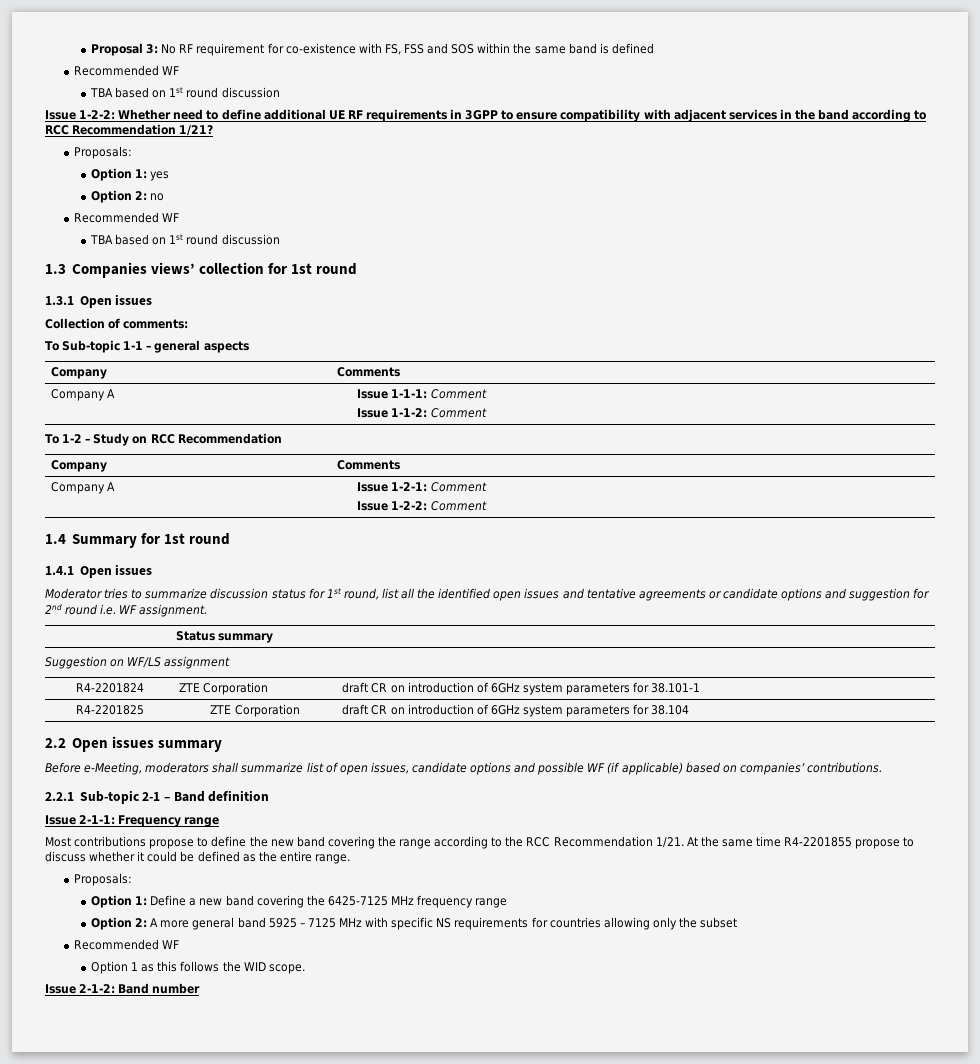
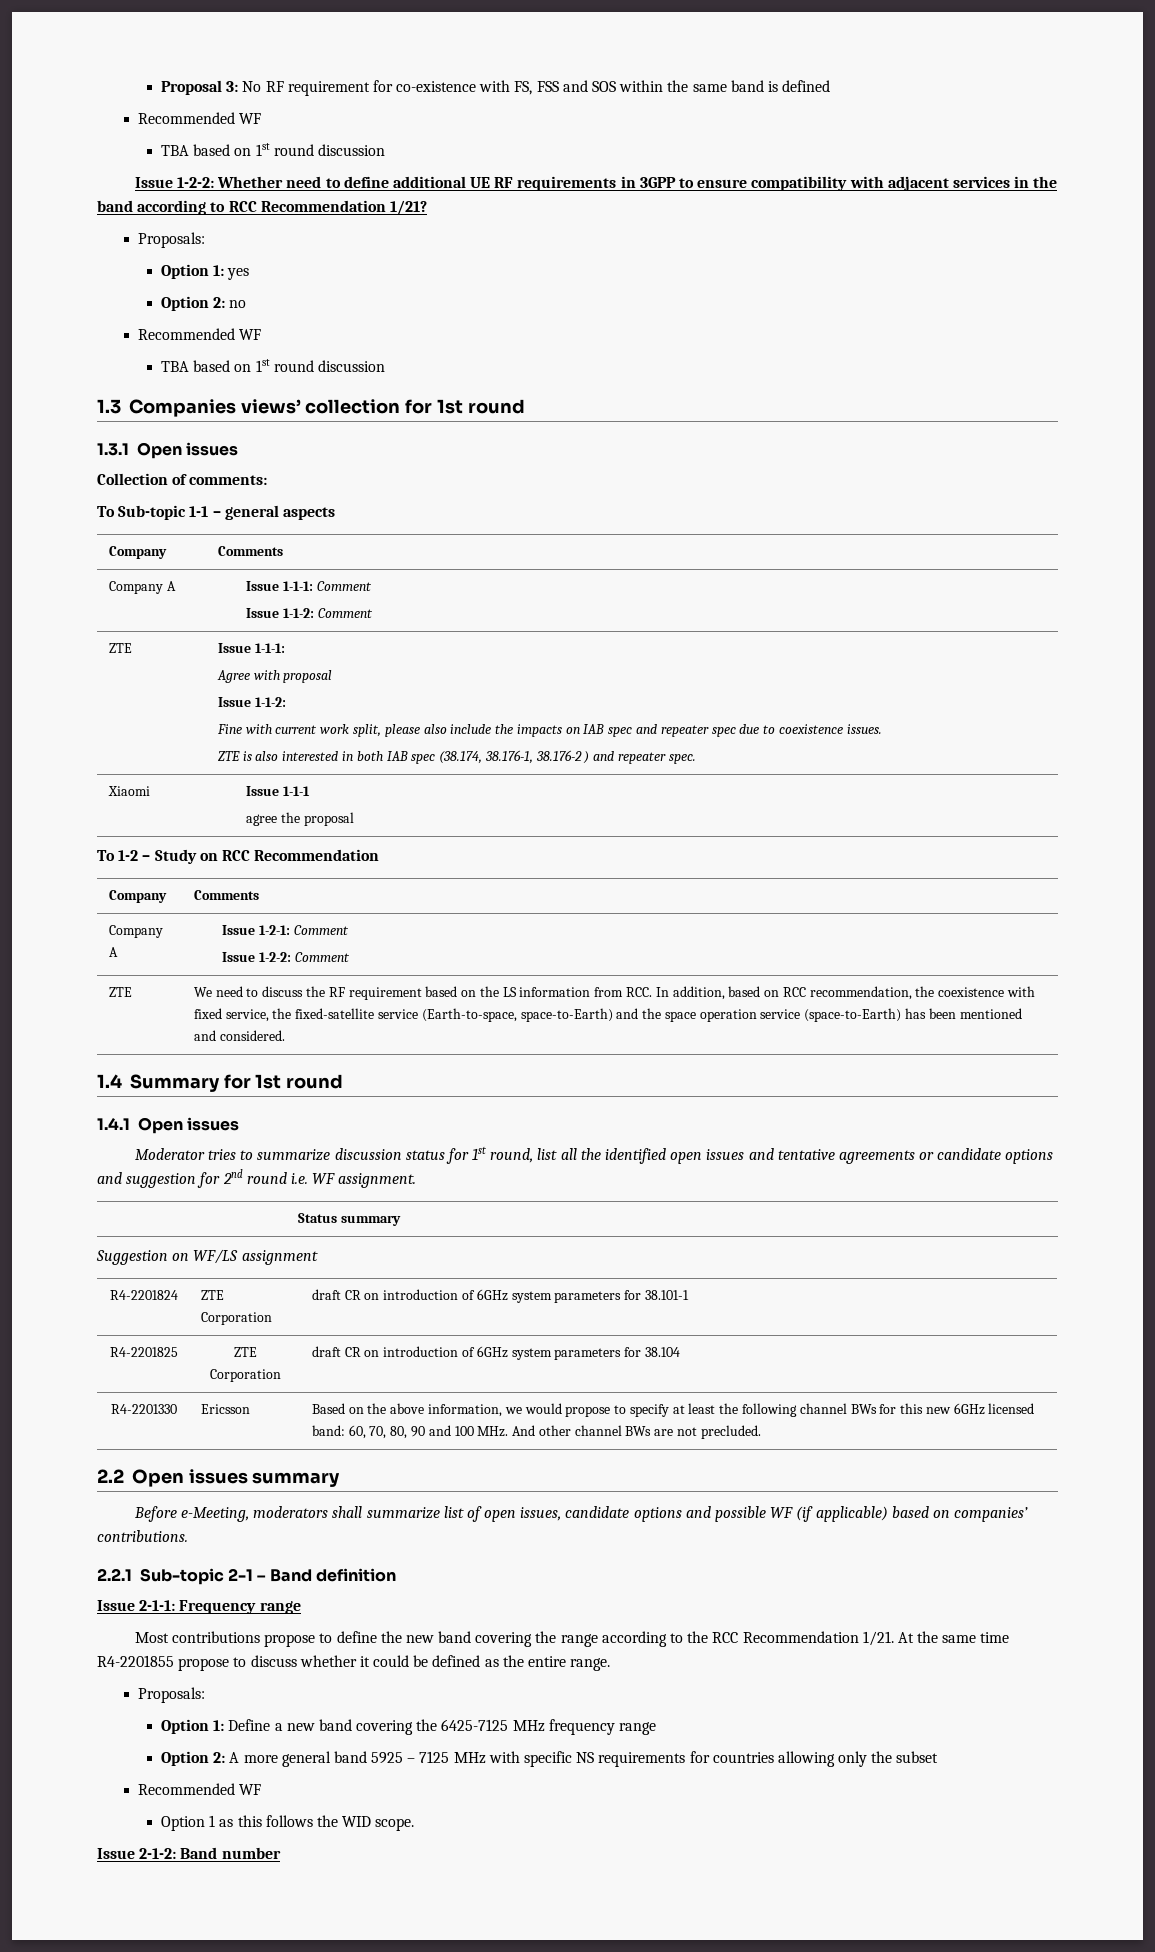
(487, 413) none -> [108,643,132,653] [217,643,285,653] [216,670,333,683] [217,697,286,707] [216,724,882,737] [217,750,696,764] [107,786,150,796] [245,786,310,796] [245,812,354,826] // ZTE | Issue 1-1-1: // Agree with proposal // Issue 1-1-2: // Fine with current work split, please also include the impacts on IAB spec and repeater spec due to coexistence issues. // ZTE is also interested in both IAB spec (38.174, 38.176-1, 38.176-2 ) and repeater spec. // Xiaomi | Issue 1-1-1 // agree the proposal
(487, 506) none -> [108,987,132,997] [193,986,1036,1000] [193,1008,1022,1022] [193,1030,285,1041] // ZTE | We need to discuss the RF requirement based on the LS information from RCC. In addition, based on RCC recommendation, the coexistence with fixed service, the fixed-satellite service (Earth-to-space, space-to-Earth) and the space operation service (space-to-Earth) has been mentioned and considered.
(690, 710) none -> [110,1404,177,1414] [200,1404,250,1414] [311,1403,1035,1417] [311,1425,761,1439] // R4-2201330 | Ericsson | Based on the above information, we would propose to specify at least the following channel BWs for this new 6GHz licensed band: 60, 70, 80, 90 and 100 MHz. And other channel BWs are not precluded.

